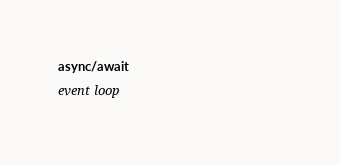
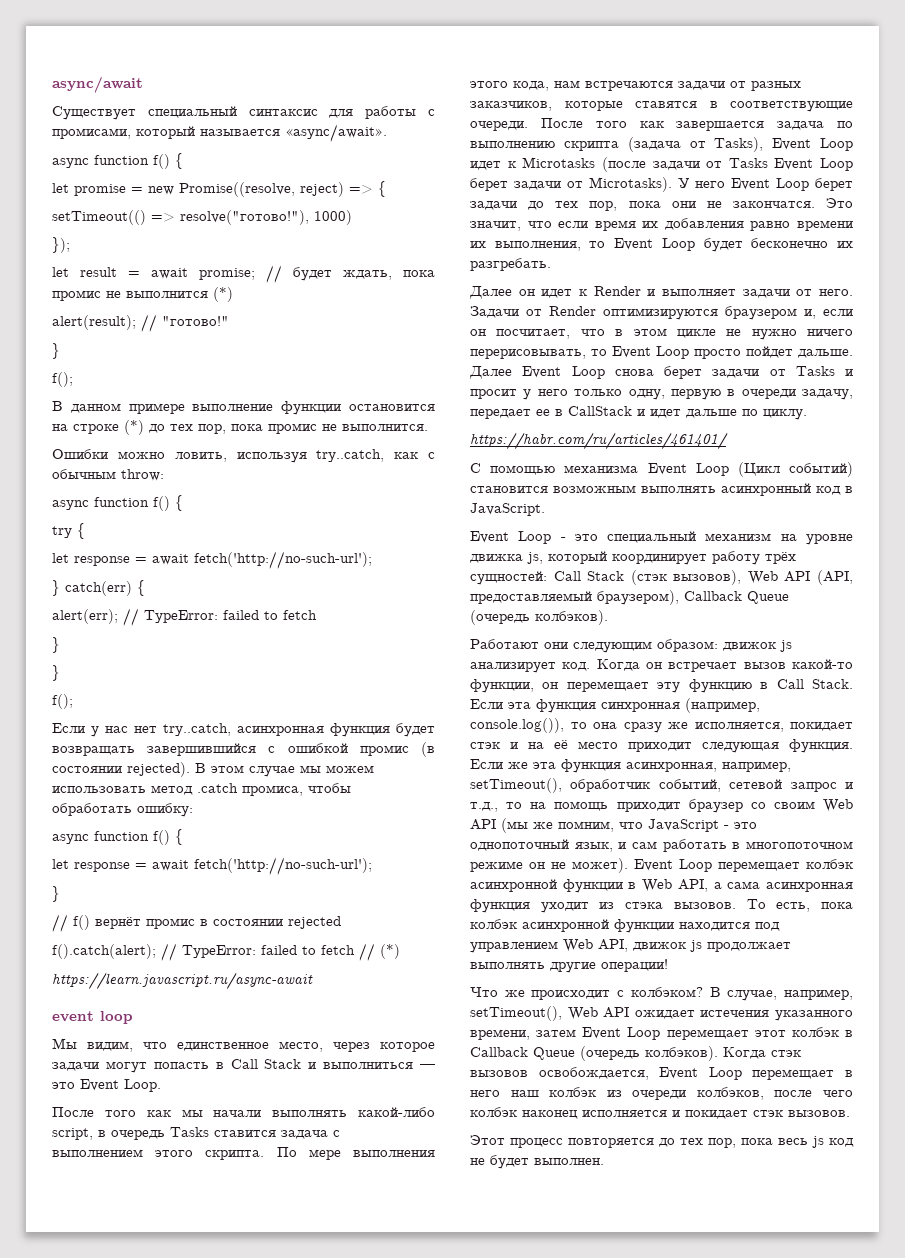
[58,85,120,98] event loop -> [52,106,436,120] [52,124,387,142] [52,153,183,169] [52,181,386,197] [52,210,352,225] [52,237,70,253] [52,265,435,283] [52,287,233,302] [52,314,229,332] [52,343,60,359] [52,372,73,387] [52,401,436,415] [52,420,428,435] [52,449,435,463] [52,469,164,481] [52,495,183,511] [52,523,85,539] [52,551,372,569] [52,580,145,596] [52,608,317,626] [52,637,60,653] [52,665,60,681] [52,694,73,709] [52,723,435,737] [52,742,435,757] [52,762,374,777] [52,783,351,796] [52,803,193,817] [52,829,183,845] [52,857,372,875] [52,886,60,902] [52,914,341,932] [52,943,400,961] [52,972,313,990] [52,1011,133,1024] [52,1038,435,1052] [52,1059,435,1073] [52,1079,161,1092] [52,1107,435,1117] [52,1127,340,1140] [52,1147,435,1160] [470,80,801,91] [470,101,853,112] [470,118,853,131] [470,137,853,152] [470,157,853,172] [470,177,853,192] [470,198,853,211] [470,218,853,231] [470,238,853,252] [470,258,551,271] [469,286,853,299] [470,306,853,320] [470,328,853,340] [470,346,853,359] [469,366,853,379] [470,389,853,400] [470,406,807,420] [470,432,728,450] [470,462,853,477] [470,483,853,496] [470,503,545,516] [470,531,853,545] [470,551,796,565] [470,570,853,585] [470,590,789,605] [470,610,608,625] [470,639,792,653] [470,659,853,673] [470,679,853,693] [470,698,760,713] [470,718,853,733] [470,739,853,753] [470,759,791,773] [470,778,853,793] [470,799,853,813] [470,818,757,833] [470,839,853,852] [470,858,854,873] [470,879,853,893] [470,899,853,913] [470,919,780,933] [470,939,791,953] [470,959,668,973] [470,987,853,1001] [470,1006,853,1021] [470,1027,853,1040] [470,1046,802,1061] [470,1067,853,1080] [470,1087,853,1100] [470,1107,850,1119] [470,1135,854,1148] [470,1155,604,1169] Существует специальный синтаксис для работы с промисами, который называется «async/await». // async function f() { // let promise = new Promise((resolve, reject) => { // setTimeout(() => resolve("готово!"), 1000) // }); // let result = await promise; // будет ждать, пока промис не выполнится (*) // alert(result); // "готово!" // } // f(); // В данном примере выполнение функции остановится на строке (*) до тех пор, пока промис не выполнится. // Ошибки можно ловить, используя try..catch, как с обычным throw: // async function f() { // try { // let response = await fetch('http://no-such-url'); // } catch(err) { // alert(err); // TypeError: failed to fetch // } // } // f(); // Если у нас нет try..catch, асинхронная функция будет возвращать завершившийся с ошибкой промис (в состоянии rejected). В этом случае мы можем использовать метод .catch промиса, чтобы обработать ошибку: // async function f() { // let response = await fetch('http://no-such-url'); // } // // f() вернёт промис в состоянии rejected // f().catch(alert); // TypeError: failed to fetch // (*) // https://learn.javascript.ru/async-await // event loop // Мы видим, что единственное место, через которое задачи могут попасть в Call Stack и выполниться — это Event Loop. // После того как мы начали выполнять какой-либо script, в очередь Tasks ставится задача с выполнением этого скрипта. По мере выполнения этого кода, нам встречаются задачи от разных заказчиков, которые ставятся в соответствующие очереди. После того как завершается задача по выполнению скрипта (задача от Tasks), Event Loop идет к Microtasks (после задачи от Tasks Event Loop берет задачи от Microtasks). У него Event Loop берет задачи до тех пор, пока они не закончатся. Это значит, что если время их добавления равно времени их выполнения, то Event Loop будет бесконечно их разгребать. // Далее он идет к Render и выполняет задачи от него. Задачи от Render оптимизируются браузером и, если он посчитает, что в этом цикле не нужно ничего перерисовывать, то Event Loop просто пойдет дальше. Далее Event Loop снова берет задачи от Tasks и просит у него только одну, первую в очереди задачу, передает ее в CallStack и идет дальше по циклу. // https://habr.com/ru/articles/461401/ // С помощью механизма Event Loop (Цикл событий) становится возможным выполнять асинхронный код в JavaScript. // Event Loop - это специальный механизм на уровне движка js, который координирует работу трёх сущностей: Call Stack (стэк вызовов), Web API (API, предоставляемый браузером), Callback Queue (очередь колбэков). // Работают они следующим образом: движок js анализирует код. Когда он встречает вызов какой-то функции, он перемещает эту функцию в Call Stack. Если эта функция синхронная (например, console.log()), то она сразу же исполняется, покидает стэк и на её место приходит следующая функция. Если же эта функция асинхронная, например, setTimeout(), обработчик событий, сетевой запрос и т.д., то на помощь приходит браузер со своим Web API (мы же помним, что JavaScript - это однопоточный язык, и сам работать в многопоточном режиме он не может). Event Loop перемещает колбэк асинхронной функции в Web API, а сама асинхронная функция уходит из стэка вызовов. То есть, пока колбэк асинхронной функции находится под управлением Web API, движок js продолжает выполнять другие операции! // Что же происходит с колбэком? В случае, например, setTimeout(), Web API ожидает истечения указанного времени, затем Event Loop перемещает этот колбэк в Callback Queue (очередь колбэков). Когда стэк вызовов освобождается, Event Loop перемещает в него наш колбэк из очереди колбэков, после чего колбэк наконец исполняется и покидает стэк вызовов. // Этот процесс повторяется до тех пор, пока весь js код не будет выполнен.

